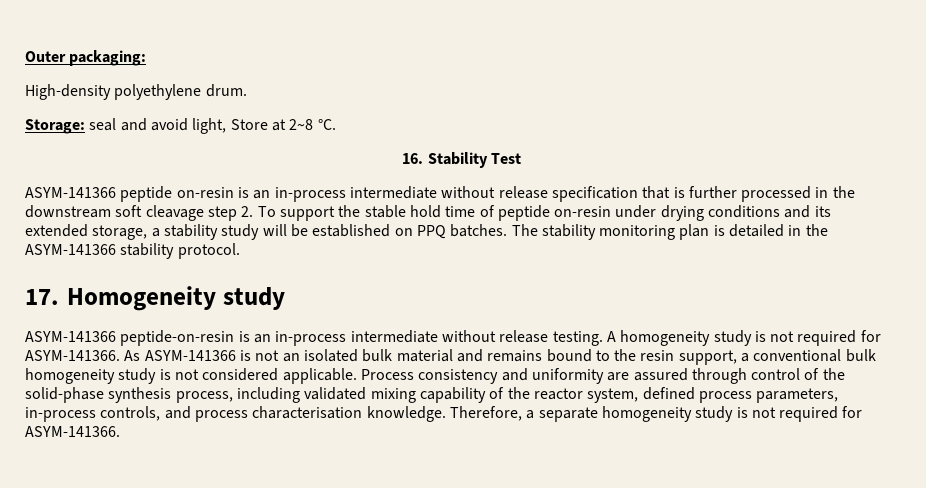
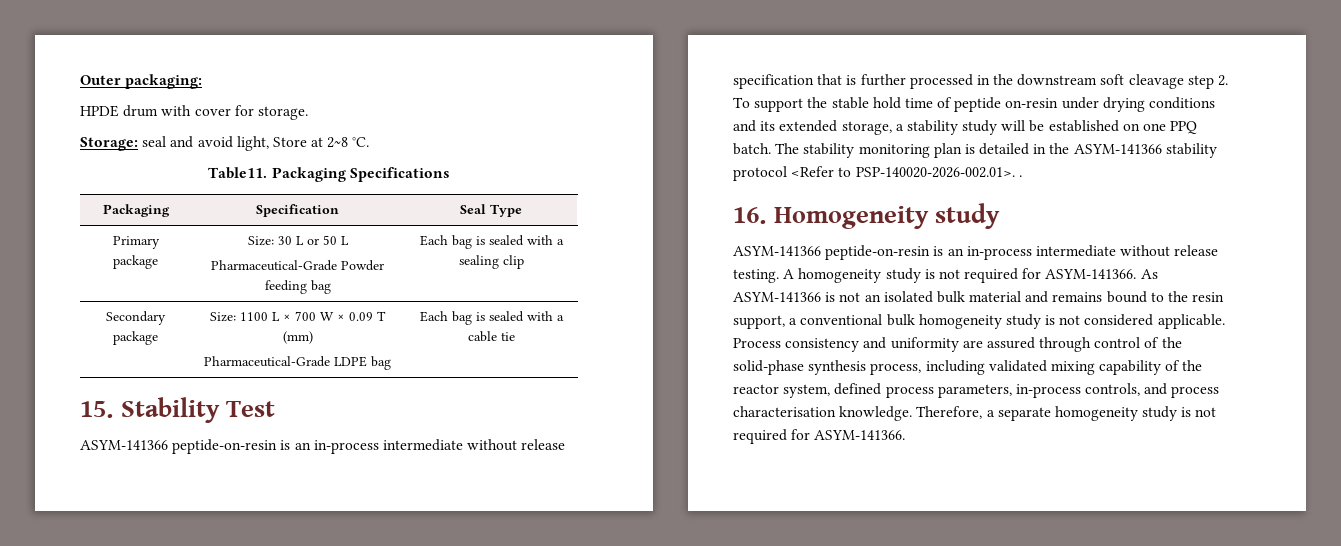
[25,84,247,100] High-density polyethylene drum. -> [80,105,308,120] HPDE drum with cover for storage.
[402,153,424,164] 16. -> [208,167,450,182] [102,204,170,217] [256,204,339,217] [460,204,522,217] [112,236,160,249] [113,255,158,269] [247,235,349,246] [211,260,384,271] [264,280,331,294] [419,235,564,249] [458,255,524,269] [106,311,166,325] [113,331,158,345] [210,311,386,322] [282,331,313,344] [204,356,391,370] [419,311,564,325] [467,331,515,342] [80,401,113,418] Table11. Packaging Specifications // Packaging | Specification | Seal Type // Primary package | Size: 30 L or 50 L // Pharmaceutical-Grade Powder feeding bag | Each bag is sealed with a sealing clip // Secondary package | Size: 1100 L × 700 W × 0.09 T (mm) // Pharmaceutical-Grade LDPE bag | Each bag is sealed with a cable tie // 15.
[120,186,234,202] peptide on-resin -> [172,439,278,454] peptide-on-resin
[416,224,508,239] PPQ batches. -> [1143,121,1198,134] [733,143,771,155] one PPQ batch.
[177,243,240,259] [25,289,59,305] protocol. // 17. -> [733,166,1022,181] [733,207,766,224] protocol <Refer to PSP-140020-2026-002.01>. . // 16.

